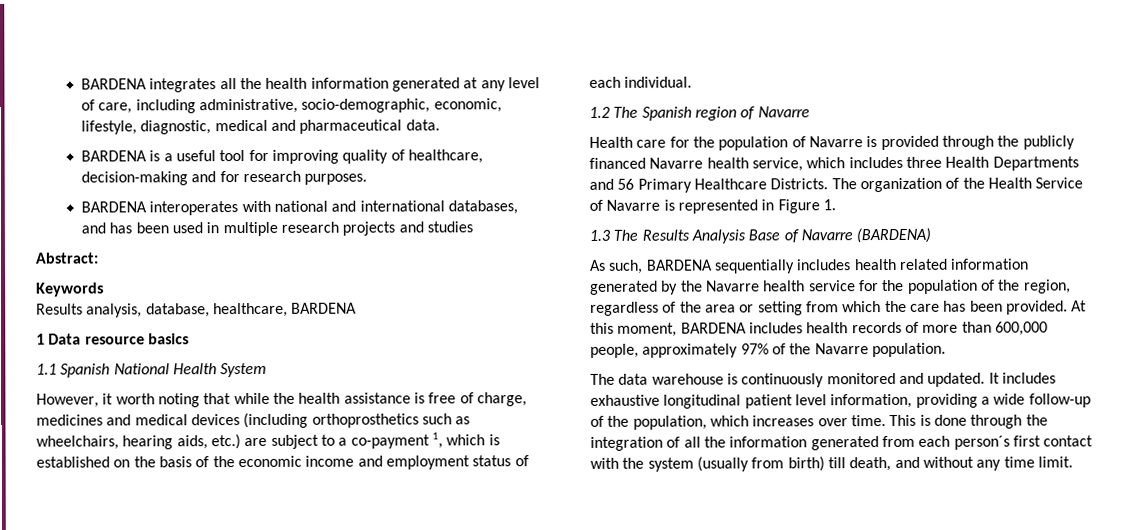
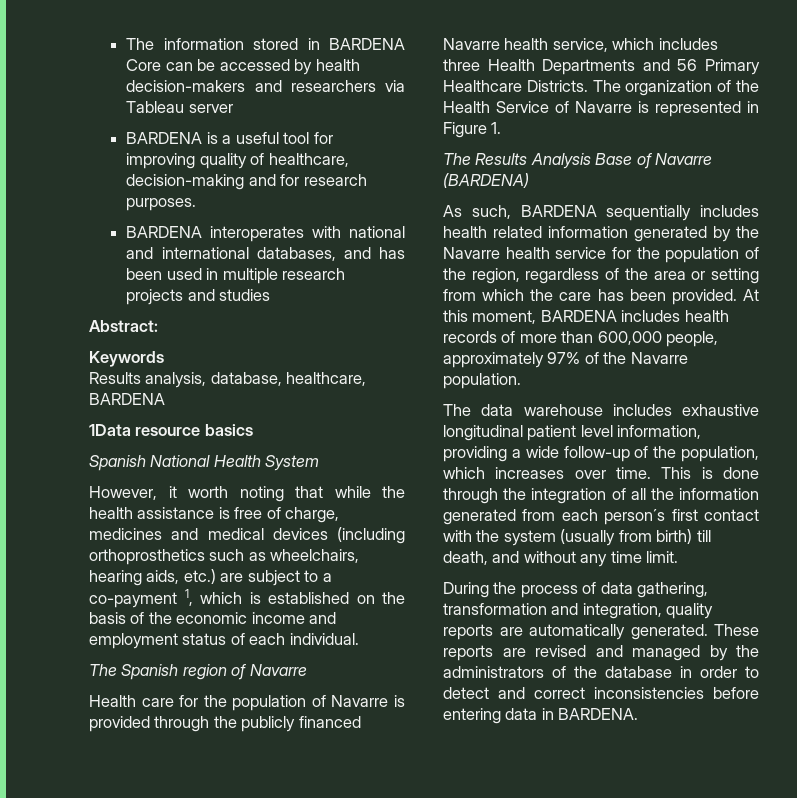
[80,77,540,93] [80,98,502,114] [80,119,440,135] BARDENA integrates all the health information generated at any level of care, including administrative, socio-demographic, economic, lifestyle, diagnostic, medical and pharmaceutical data. -> [126,38,405,50] [126,59,360,75] [126,80,406,92] [126,101,233,113] The information stored in BARDENA Core can be accessed by health decision-makers and researchers via Tableau server
[36,333,82,345] 1 Data -> [89,424,131,436] 1Data
[36,363,57,375] 1.1 -> (253, 430) none
[589,106,610,118] 1.2 -> (359, 639) none
[589,229,610,241] 1.3 -> (502, 128) none
[726,372,1000,388] is continuously monitored and updated. It -> (603, 410) none
(1073, 462) none -> [443,582,709,598] [443,603,714,619] [443,624,759,640] [443,645,759,661] [443,666,759,678] [443,687,759,699] [443,708,639,724] // During the process of data gathering, transformation and integration, quality reports are automatically generated. These reports are revised and managed by the administrators of the database in order to detect and correct inconsistencies before entering data in BARDENA.

